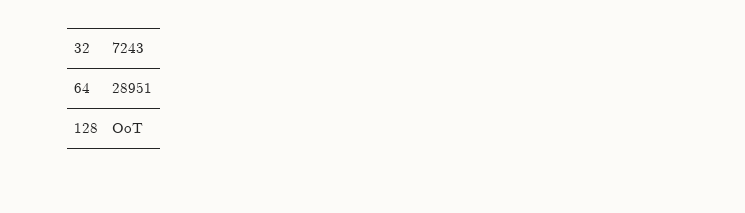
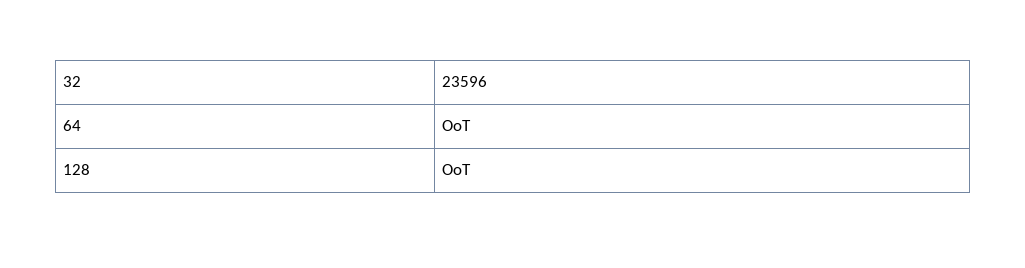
[111,42,144,53] 7243 -> [442,76,488,87] 23596
[111,82,152,93] 28951 -> [442,120,472,131] OoT

